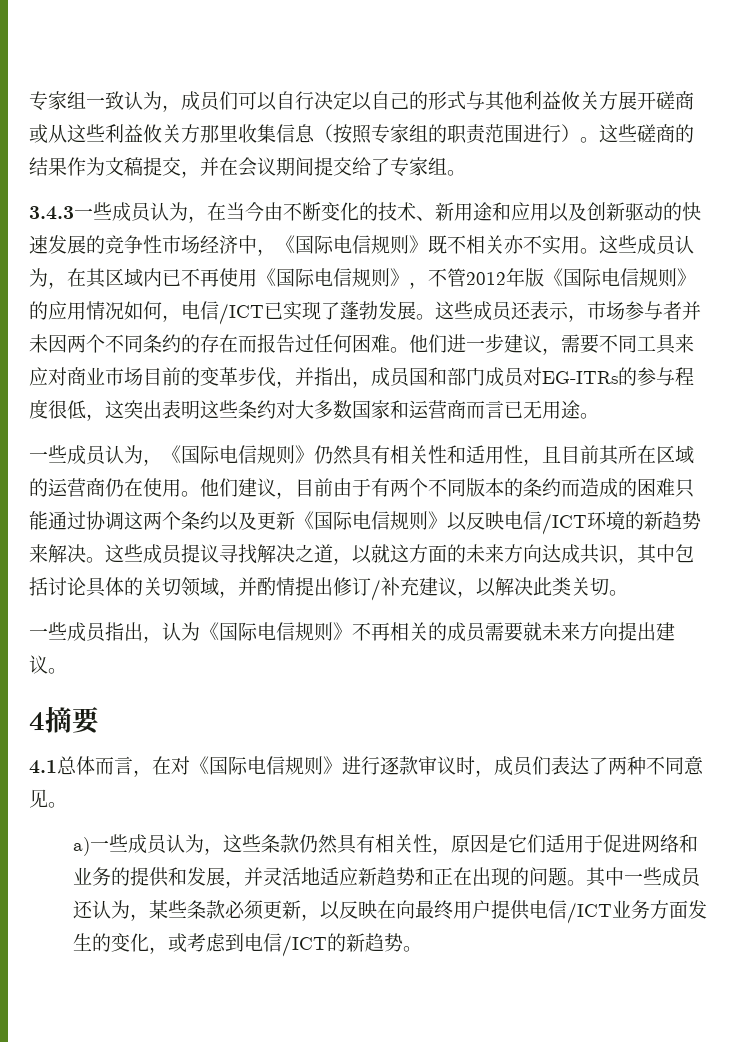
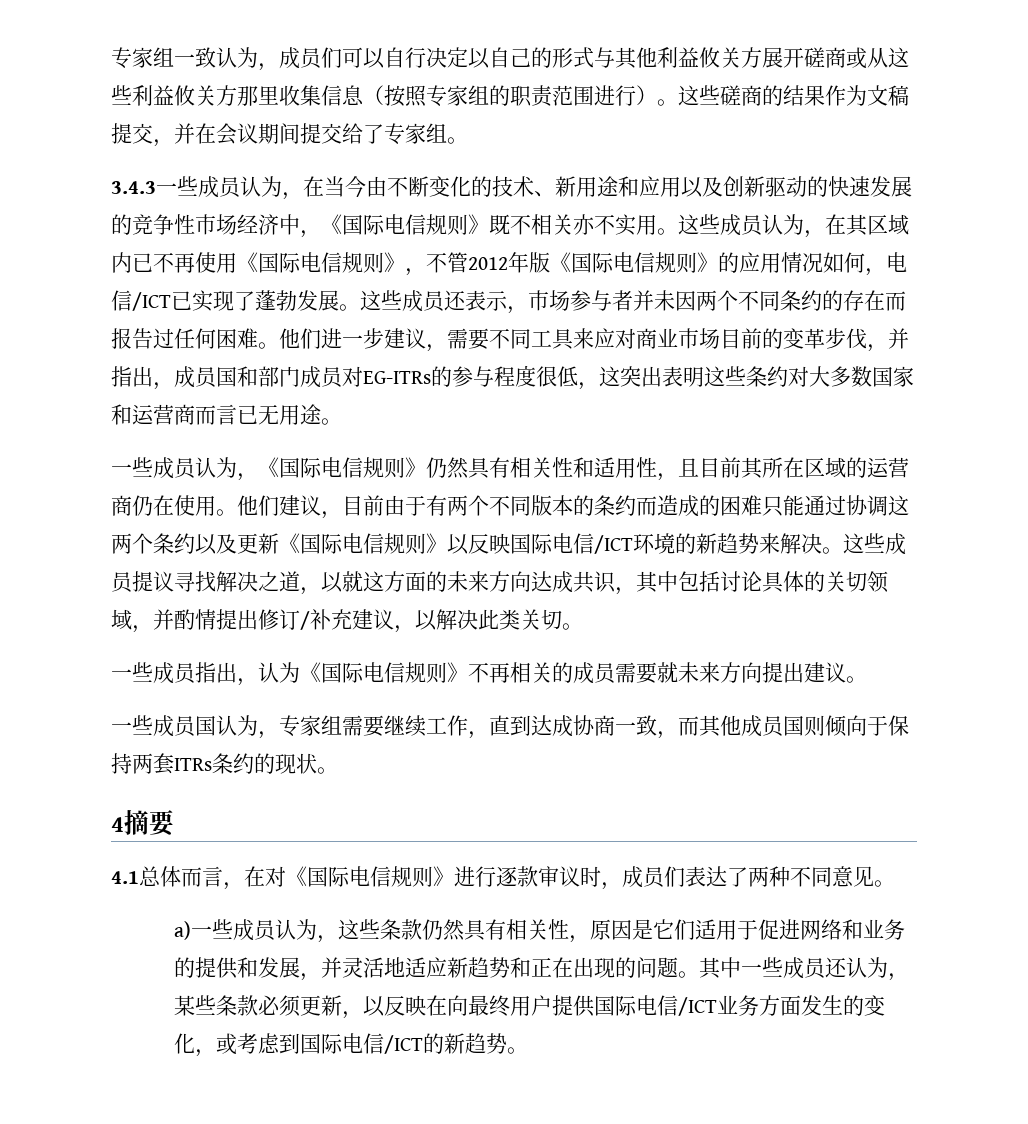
(504, 520) none -> [510,533,553,554] 国际
(67, 671) none -> [111,715,909,739] [111,753,338,775] // 一些成员国认为，专家组需要继续工作，直到达成协商一致，而其他成员国则倾向于保持两套ITRs条约的现状。
(530, 910) none -> [593,995,637,1016] 国际
(244, 942) none -> [299,1033,343,1054] 国际

